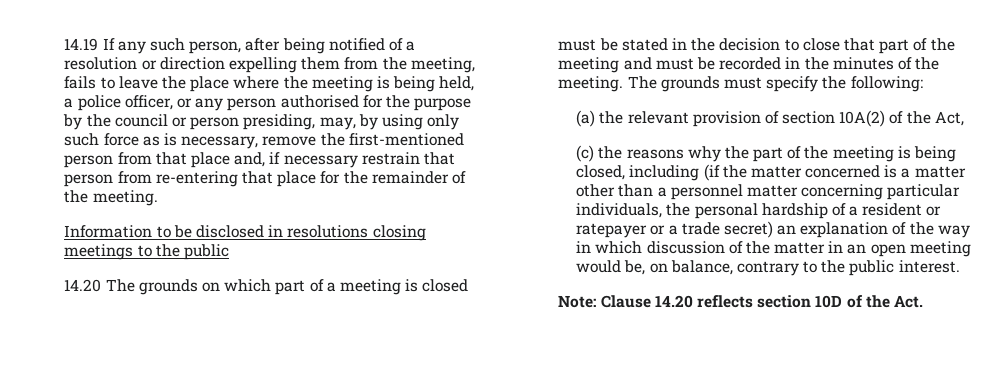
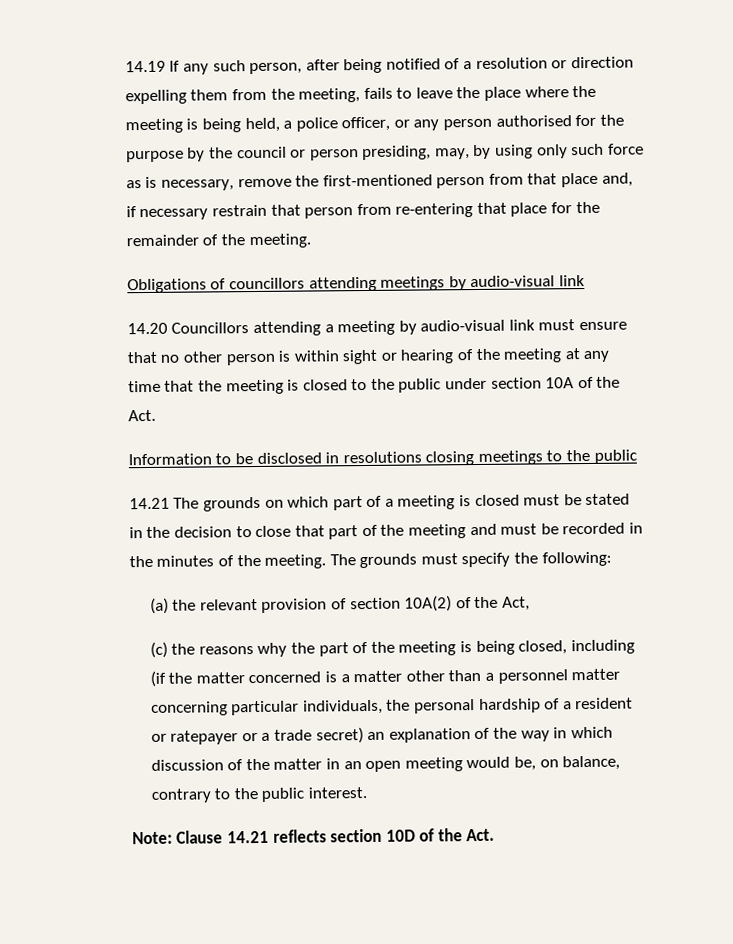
(158, 198) none -> [126,275,585,294] [126,319,628,337] [126,348,611,366] [127,376,621,395] [127,409,156,422] // Obligations of councillors attending meetings by audio-visual link // 14.20 Councillors attending a meeting by audio-visual link must ensure that no other person is within sight or hearing of the meeting at any time that the meeting is closed to the public under section 10A of the Act.
[64,279,102,292] 14.20 -> [128,497,170,510] 14.21
[654,295,693,308] 14.20 -> [226,830,269,844] 14.21

